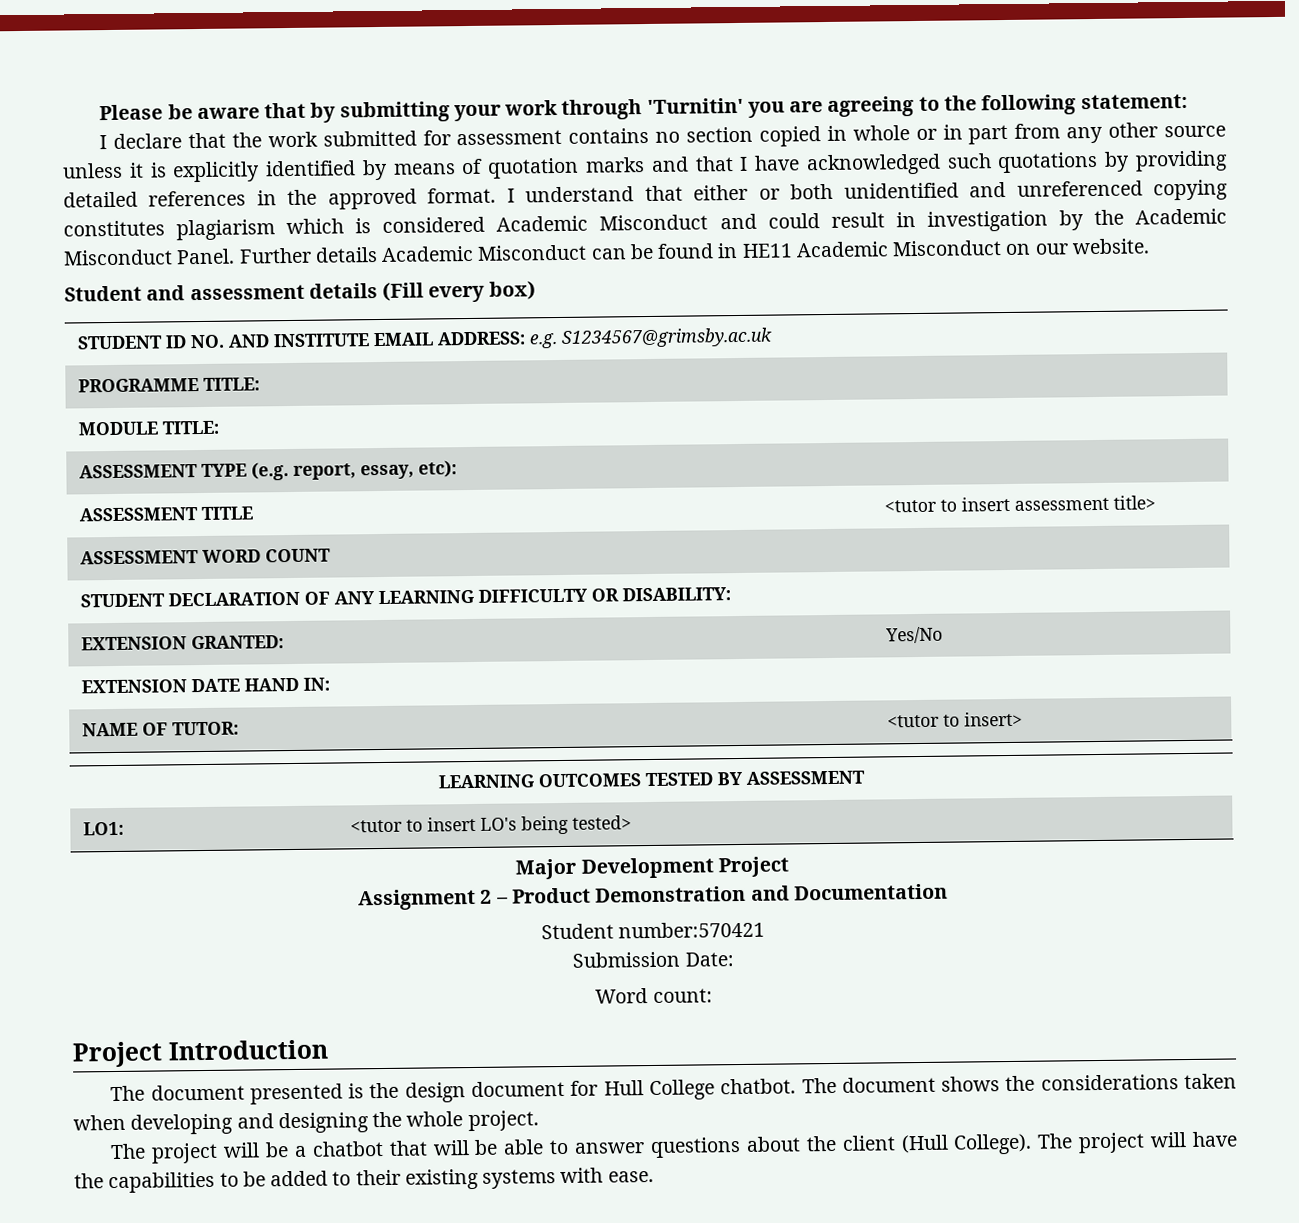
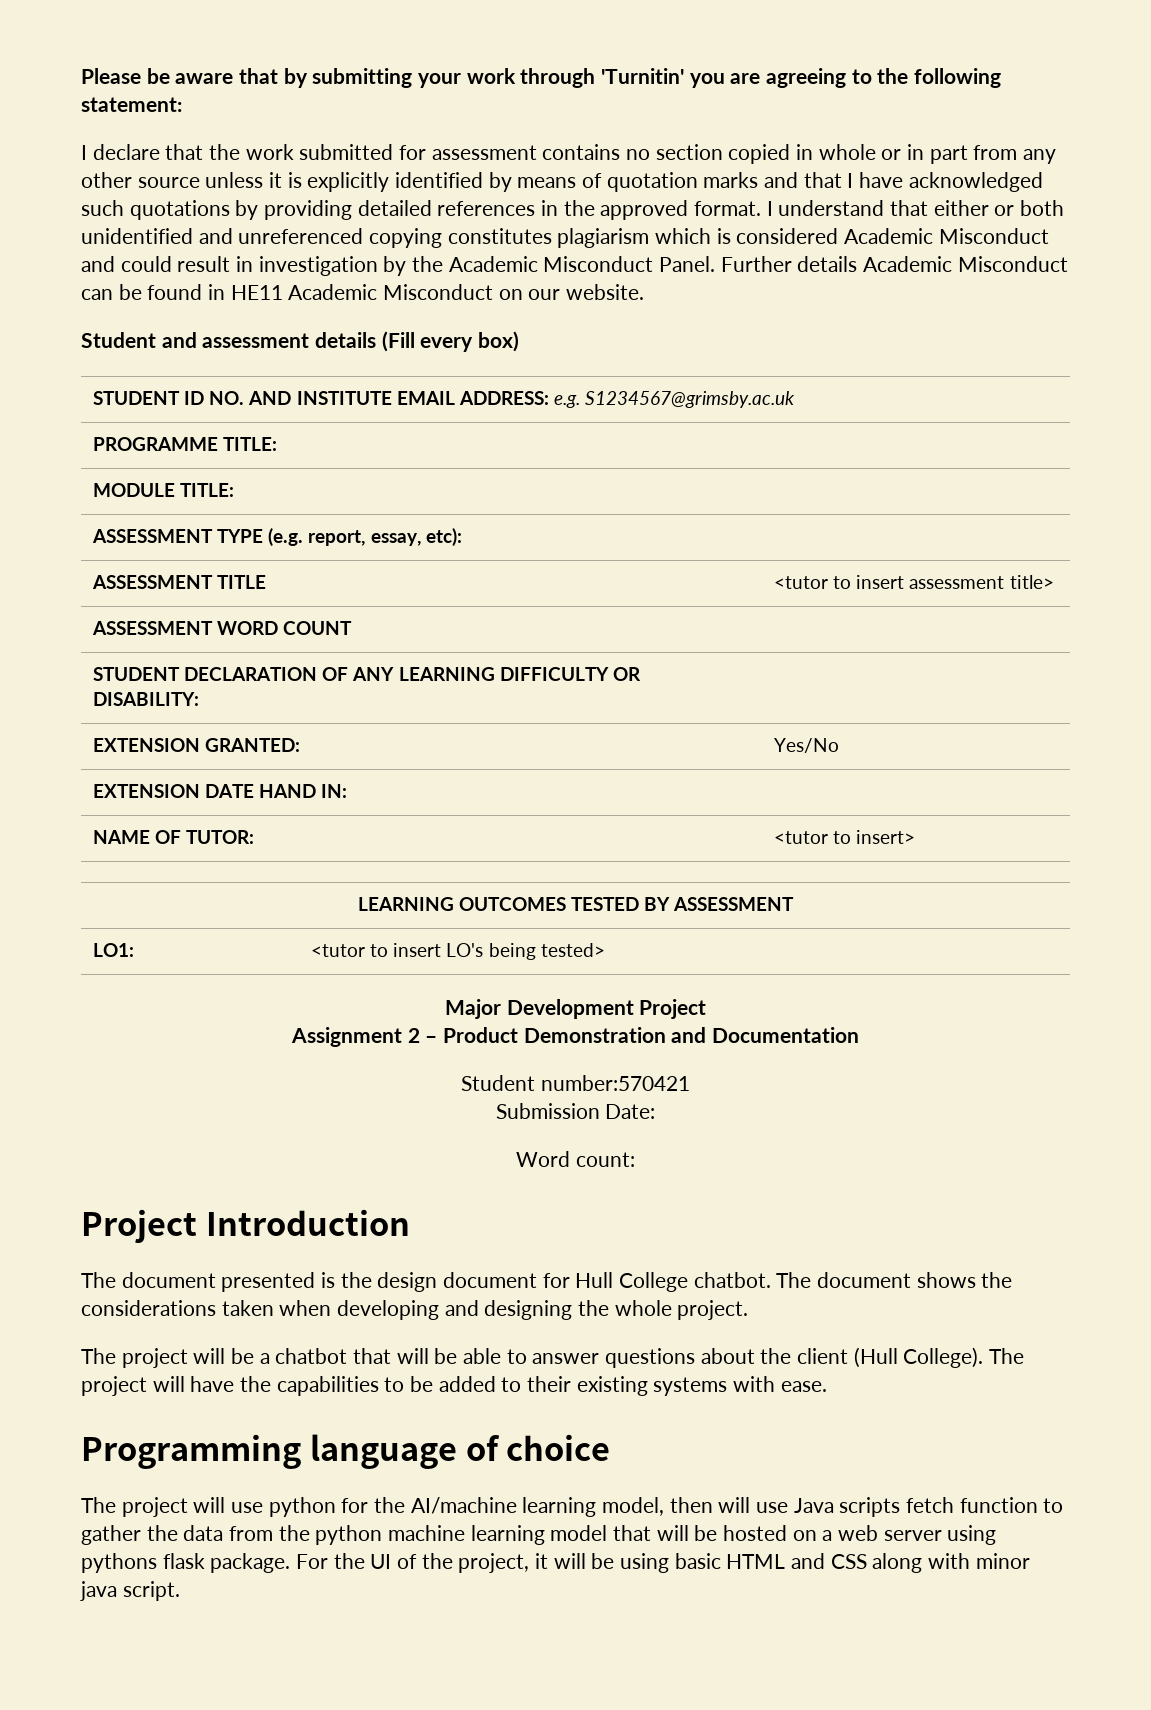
(654, 1176) none -> [81,1434,611,1469] [81,1497,1064,1517] [81,1525,997,1545] [81,1553,1030,1573] [80,1581,180,1601] // Programming language of choice // The project will use python for the AI/machine learning model, then will use Java scripts fetch function to gather the data from the python machine learning model that will be hosted on a web server using pythons flask package. For the UI of the project, it will be using basic HTML and CSS along with minor java script.

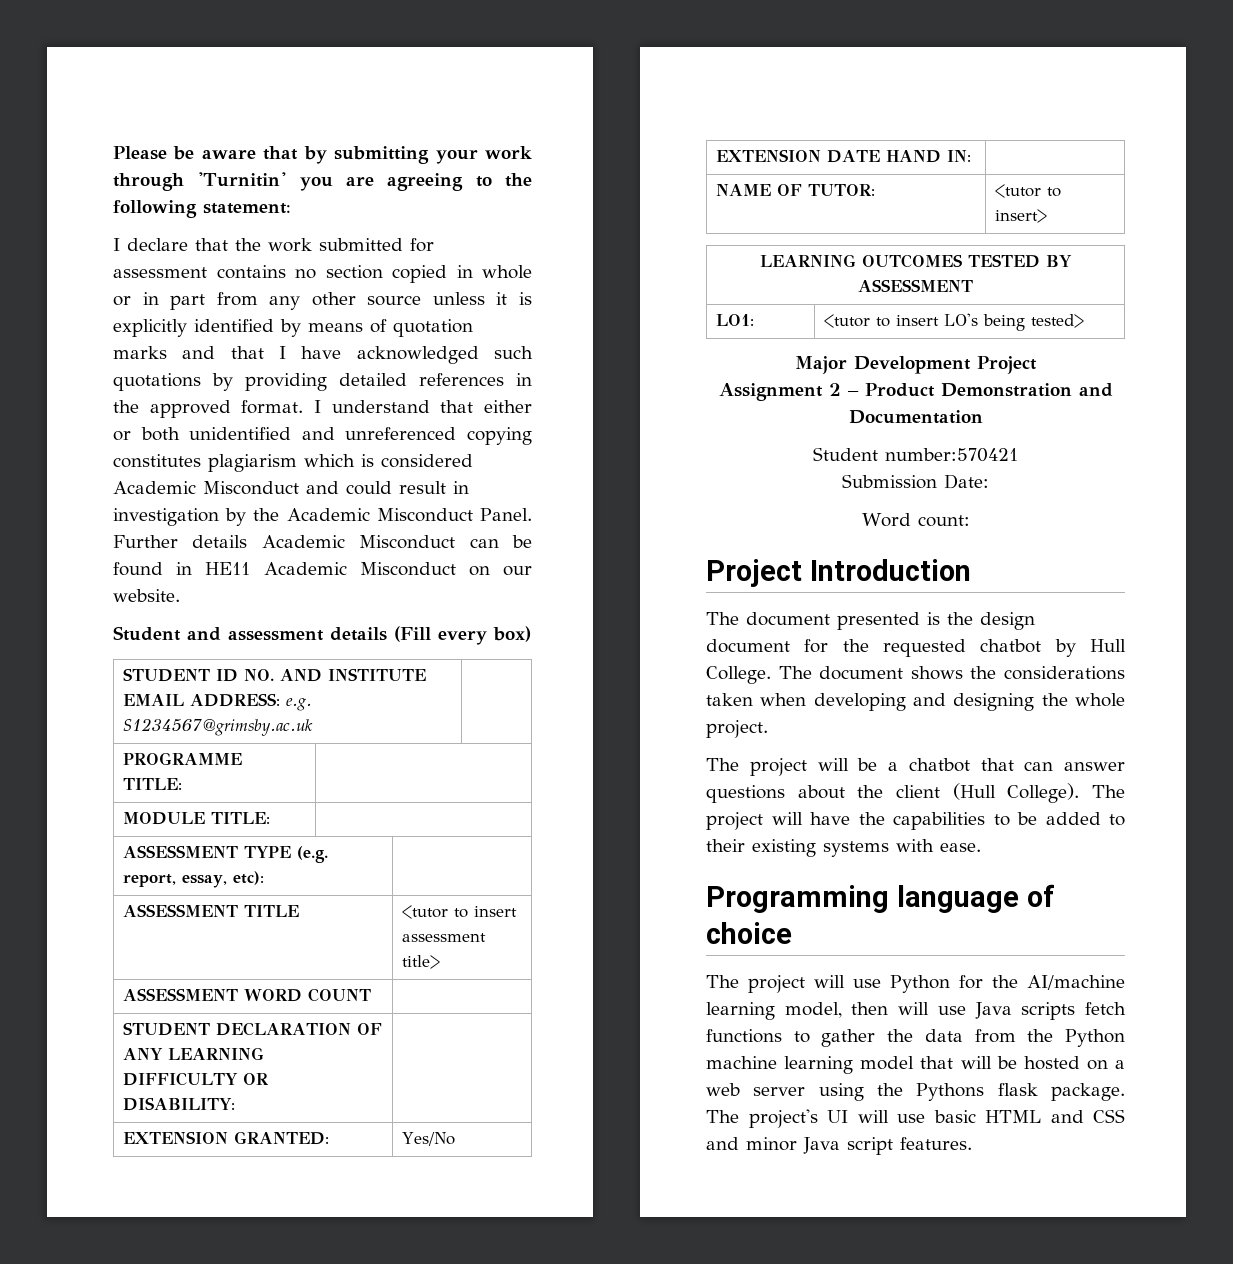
[575,1272,771,1292] Hull College chatbot. -> [842,639,1126,657] [706,666,771,684] the requested chatbot by Hull College.
[396,1348,527,1364] will be able to -> [1024,761,1054,771] can
[268,1497,336,1517] python -> [890,975,950,993] Python
[959,1497,1038,1513] function -> [706,1029,782,1043] functions
[315,1525,383,1545] python -> [1065,1029,1125,1047] Python
[81,1553,1030,1573] [80,1581,180,1601] pythons flask package. For the UI of the project, it will be using basic HTML and CSS along with minor java script. -> [877,1083,1125,1101] [706,1109,1125,1128] [706,1137,972,1155] the Pythons flask package. The project's UI will use basic HTML and CSS and minor Java script features.

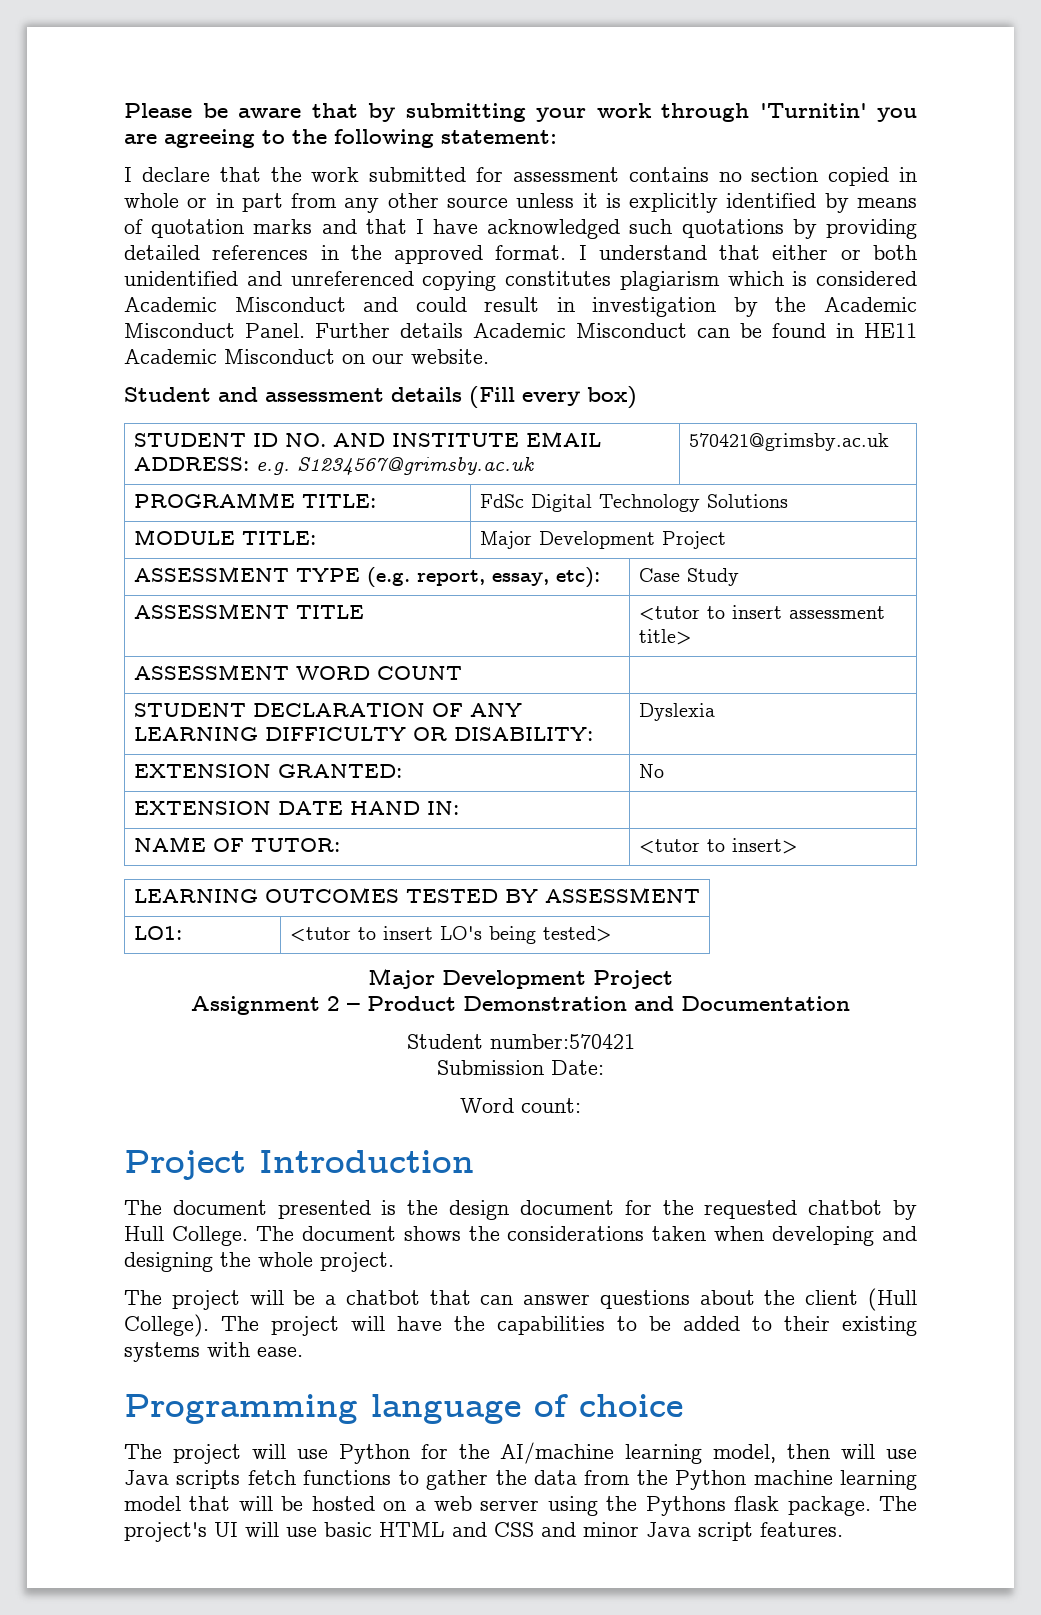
(313, 727) none -> [688,433,889,451] 570421@grimsby.ac.uk
(182, 784) none -> [479,494,788,512] FdSc Digital Technology Solutions
(270, 818) none -> [479,531,726,549] Major Development Project
(264, 878) none -> [638,568,739,586] Case Study
(235, 1104) none -> [638,703,715,721] Dyslexia
[401,1132,455,1146] Yes/No -> [638,764,664,778] No

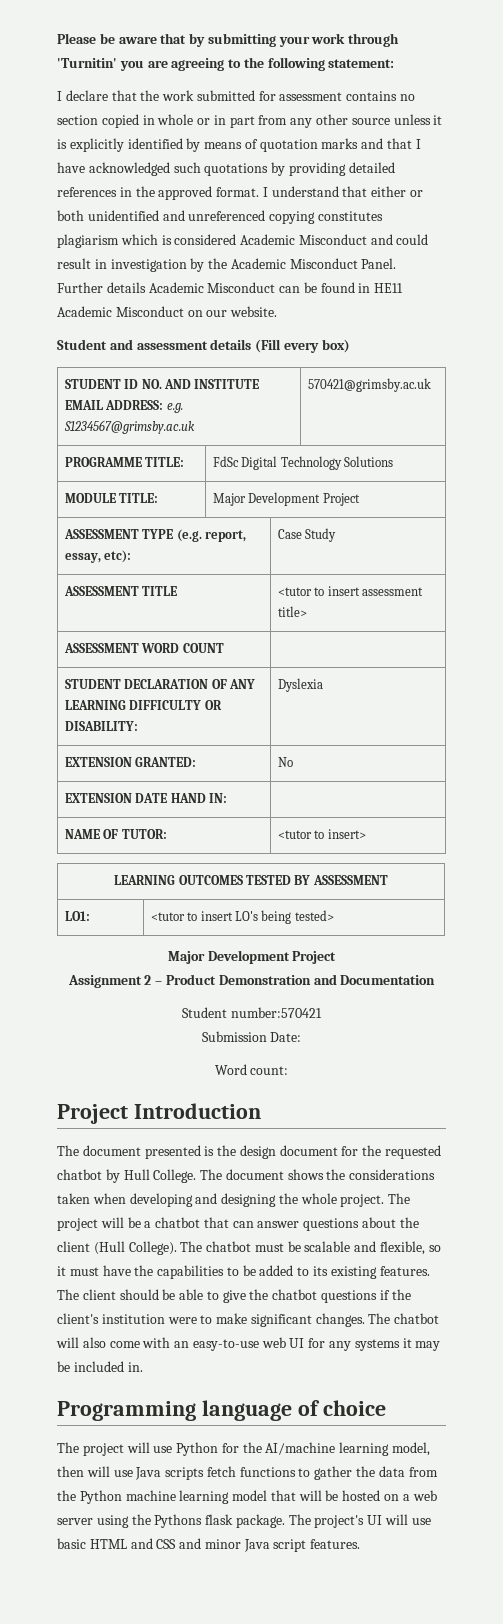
(394, 1262) // -> (385, 1200) none
[271,1316,385,1336] project will -> [206,1241,441,1255] [57,1266,99,1276] chatbot must be scalable and flexible, so it must
[784,1316,917,1336] [124,1342,303,1362] their existing systems with ease. -> [313,1266,430,1279] [57,1289,411,1303] [57,1313,440,1327] [56,1337,441,1351] [57,1361,143,1372] its existing features. The client should be able to give the chatbot questions if the client's institution were to make significant changes. The chatbot will also come with an easy-to-use web UI for any systems it may be included in.

